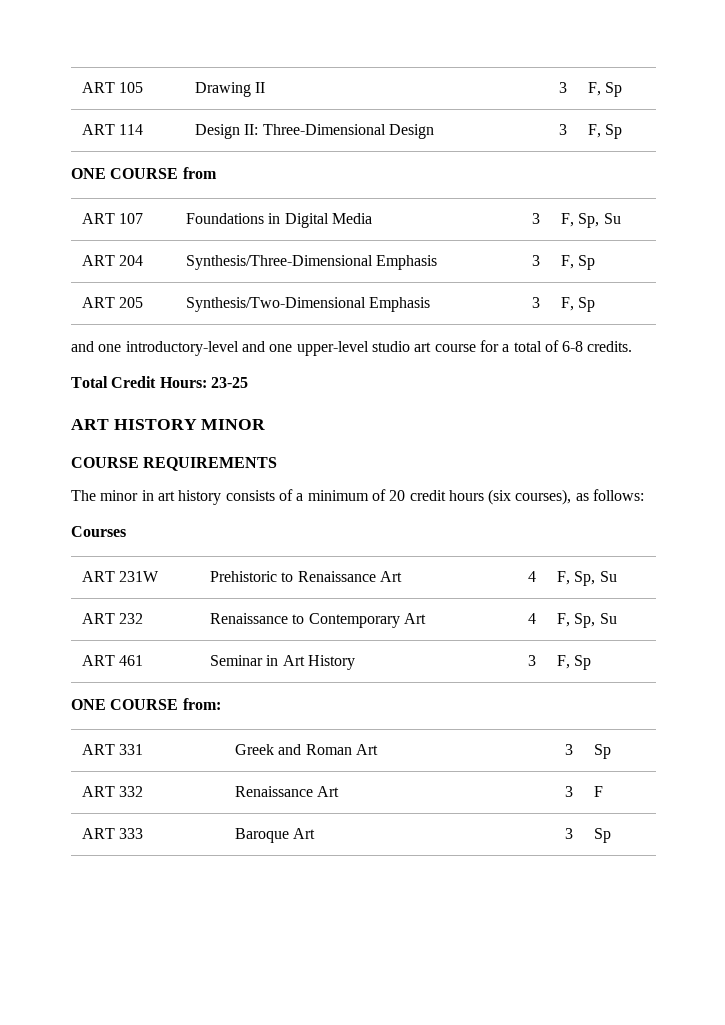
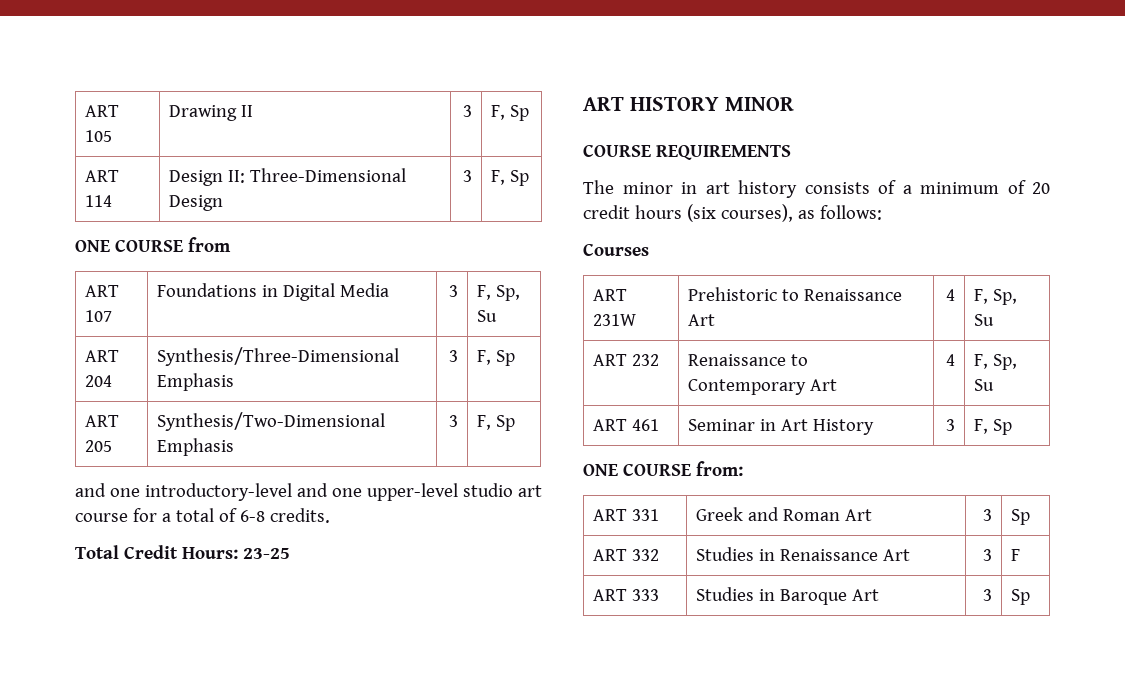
(144, 791) none -> [696,547,776,561] Studies in
(144, 833) none -> [696,587,776,601] Studies in

